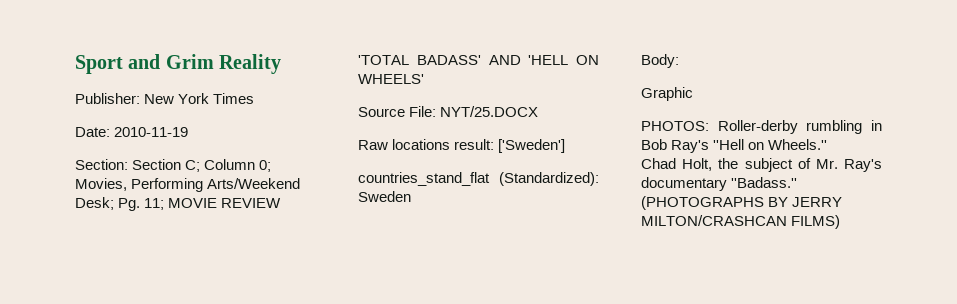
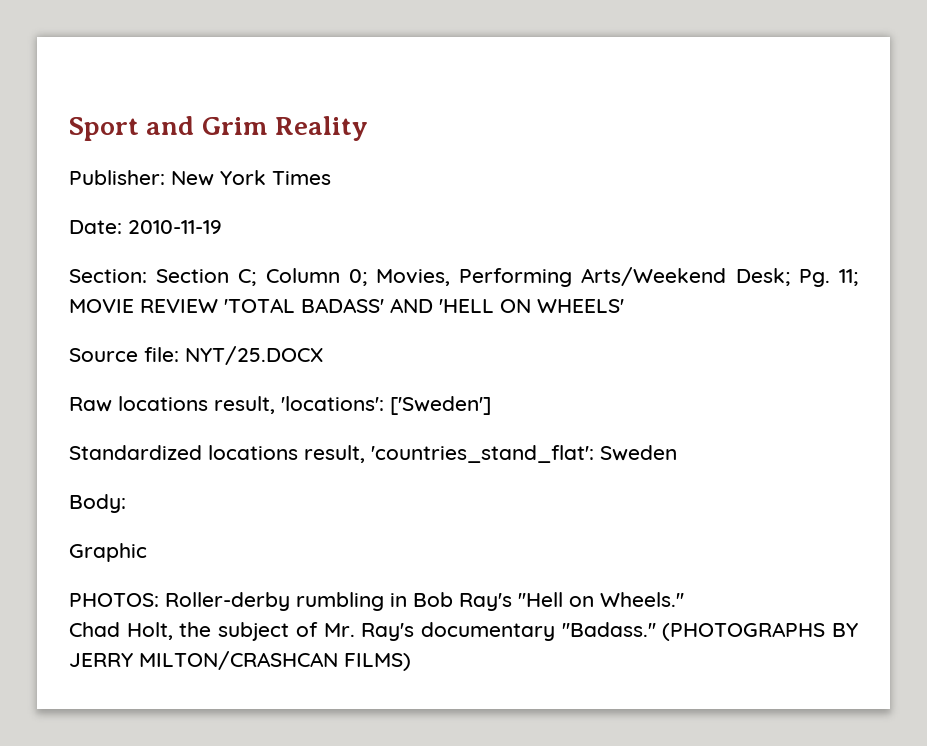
[409,106,437,117] File: -> [144,347,179,362] file:
[454,139,495,150] result: -> [214,396,384,414] result, 'locations':
[358,172,599,186] countries_stand_flat (Standardized): -> [69,445,594,463] Standardized locations result, 'countries_stand_flat':

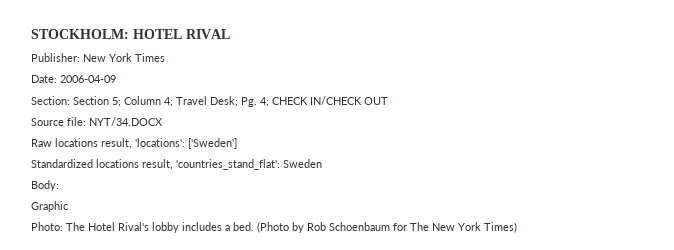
[69,116,368,141] Sport and Grim Reality -> [31,29,230,39] STOCKHOLM: HOTEL RIVAL
[128,220,222,234] 2010-11-19 -> [60,75,116,83] 2006-04-09
[238,267,859,287] [69,298,624,313] C; Column 0; Movies, Performing Arts/Weekend Desk; Pg. 11; MOVIE REVIEW 'TOTAL BADASS' AND 'HELL ON WHEELS' -> [112,96,388,107] 5; Column 4; Travel Desk; Pg. 4; CHECK IN/CHECK OUT
[185,346,323,365] NYT/25.DOCX -> [89,117,163,126] NYT/34.DOCX
[69,592,684,611] [69,622,858,641] [69,651,411,671] PHOTOS: Roller-derby rumbling in Bob Ray's ''Hell on Wheels.'' // Chad Holt, the subject of Mr. Ray's documentary ''Badass.'' (PHOTOGRAPHS BY JERRY MILTON/CRASHCAN FILMS) -> [31,222,517,233] Photo: The Hotel Rival's lobby includes a bed. (Photo by Rob Schoenbaum for The New York Times)

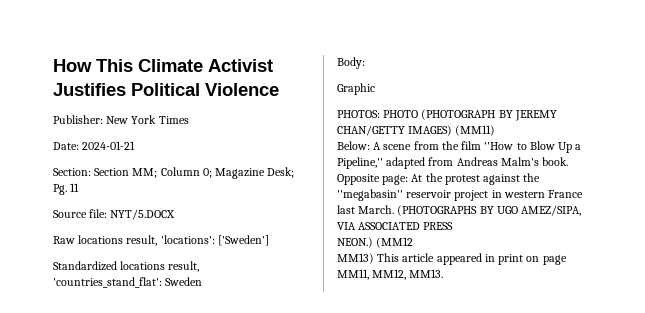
[31,29,230,39] STOCKHOLM: HOTEL RIVAL -> [53,59,273,72] [53,83,279,96] How This Climate Activist Justifies Political Violence
[60,75,116,83] 2006-04-09 -> [82,141,136,150] 2024-01-21
[112,96,388,107] 5; Column 4; Travel Desk; Pg. 4; CHECK IN/CHECK OUT -> [132,167,295,179] [53,183,80,195] MM; Column 0; Magazine Desk; Pg. 11
[89,117,163,126] NYT/34.DOCX -> [110,209,176,220] NYT/5.DOCX
[31,222,517,233] Photo: The Hotel Rival's lobby includes a bed. (Photo by Rob Schoenbaum for The New York Times) -> [337,109,557,121] [337,125,496,136] [337,141,582,153] [337,157,569,169] [337,173,541,185] [337,189,584,201] [337,205,582,216] [337,222,454,230] [337,237,414,248] [337,253,567,265] [337,269,444,280] PHOTOS: PHOTO (PHOTOGRAPH BY JEREMY CHAN/GETTY IMAGES) (MM11) // Below: A scene from the film ''How to Blow Up a Pipeline,'' adapted from Andreas Malm's book. Opposite page: At the protest against the ''megabasin'' reservoir project in western France last March. (PHOTOGRAPHS BY UGO AMEZ/SIPA, VIA ASSOCIATED PRESS // NEON.) (MM12 // MM13) This article appeared in print on page MM11, MM12, MM13.

